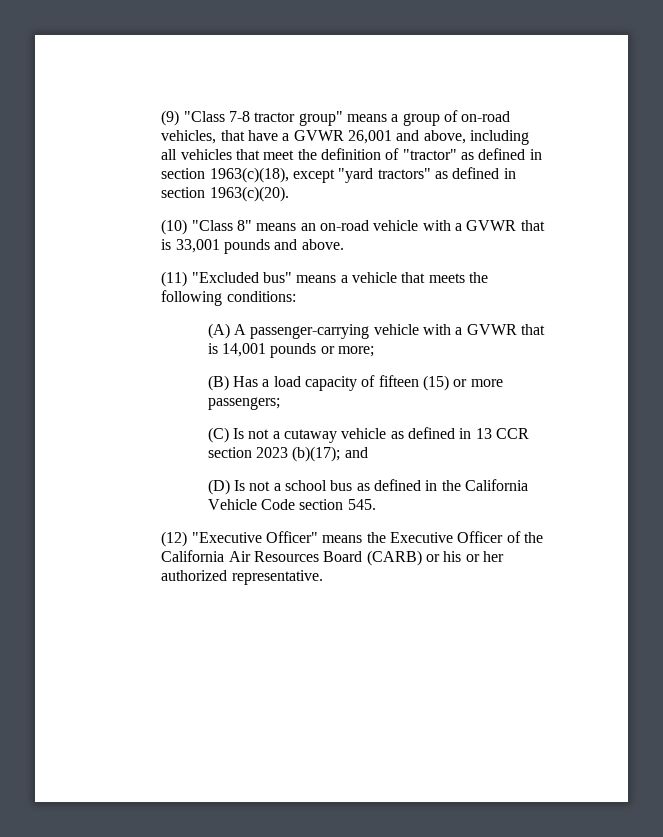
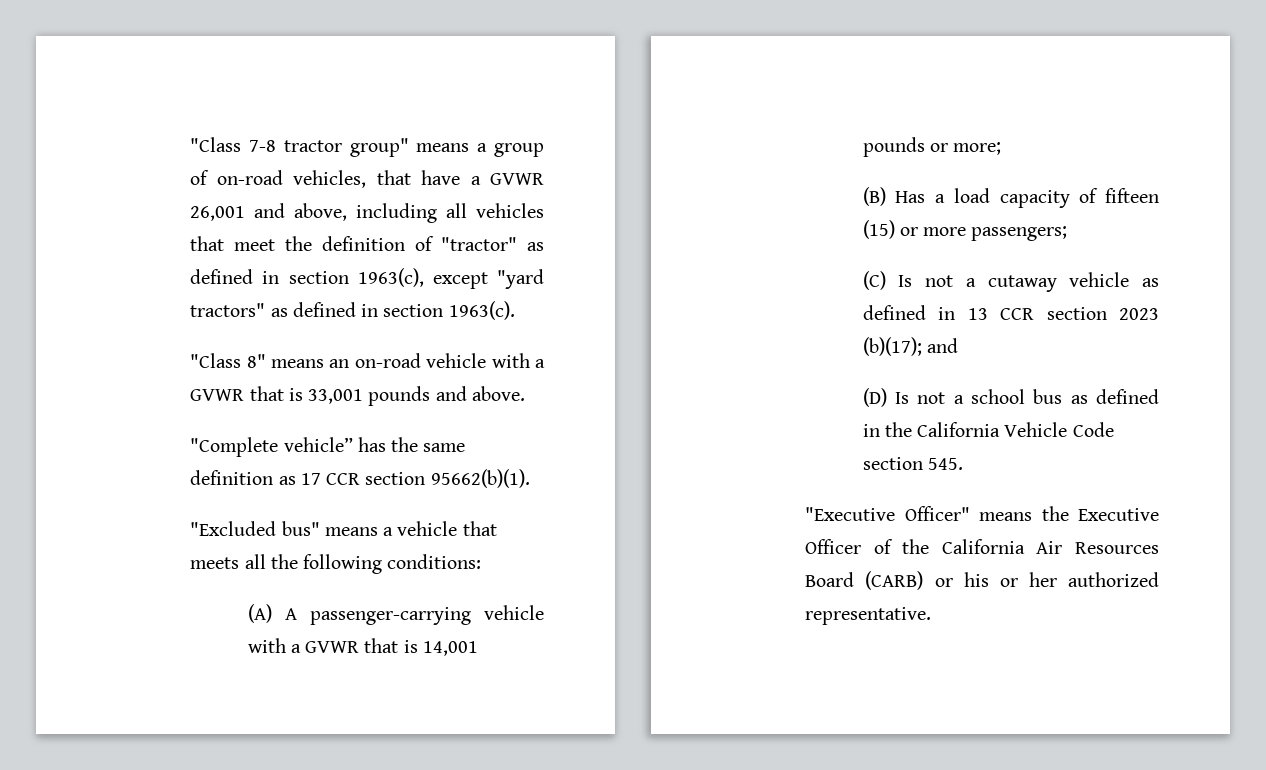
[161,110,180,126] (9) -> (190, 144) none
[209,167,289,183] 1963(c)(18), -> [357,268,424,287] 1963(c),
[209,186,289,202] [161,219,188,235] 1963(c)(20). // (10) -> [448,301,515,320] 1963(c). //
[161,271,188,287] (11) -> [190,437,466,457] [190,469,530,488] "Complete vehicle” has the same definition as 17 CCR section 95662(b)(1). //
(465, 278) none -> [244,554,266,569] all
[161,531,188,547] (12) -> (963, 464) none

